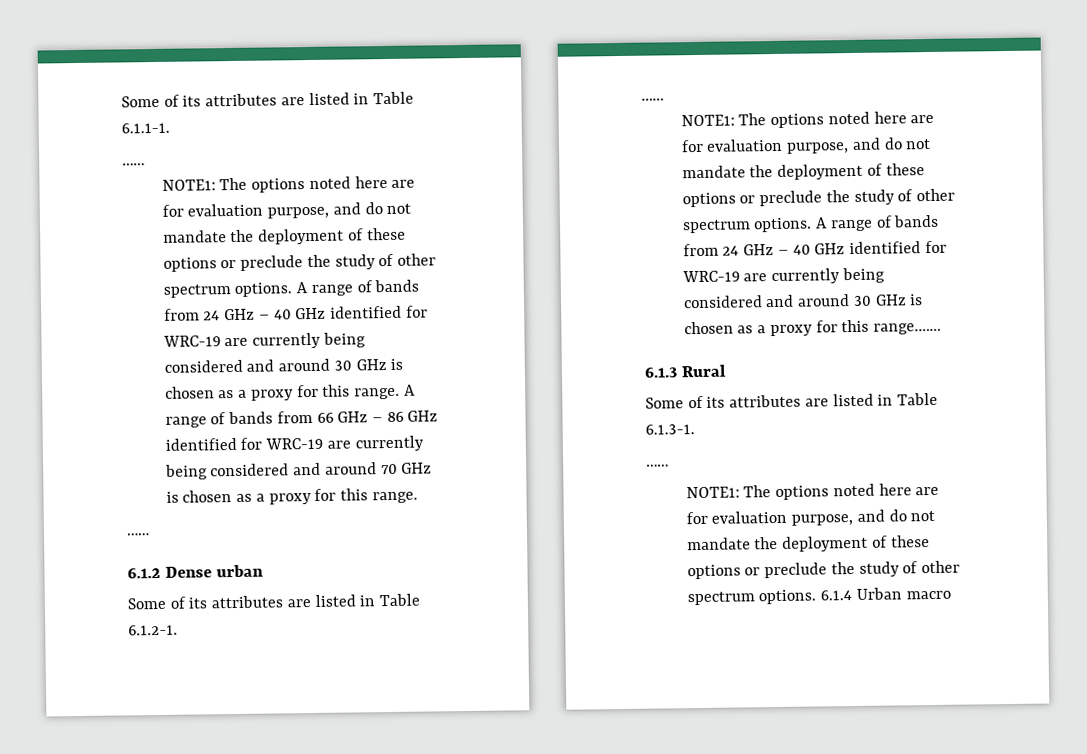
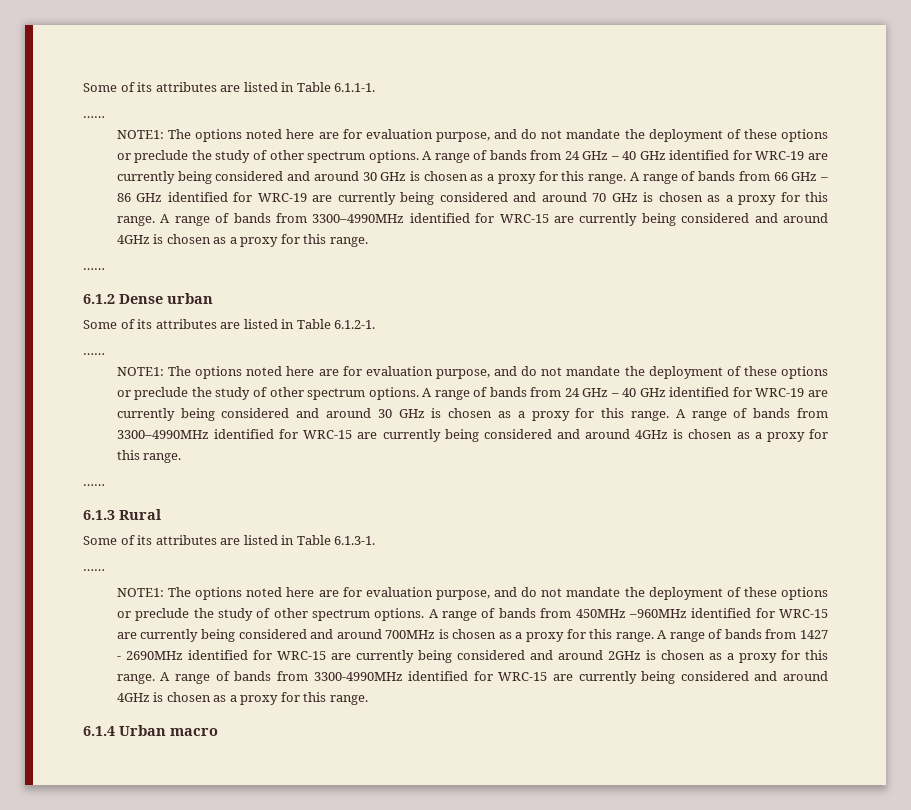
(418, 497) none -> [160,213,828,226] [116,234,368,247] A range of bands from 3300–4990MHz identified for WRC-15 are currently being considered and around 4GHz is chosen as a proxy for this range.
[873,322,942,335] range.…… -> [631,408,828,421] [116,429,829,442] [116,450,182,463] [83,484,105,486] range. A range of bands from 3300–4990MHz identified for WRC-15 are currently being considered and around 4GHz is chosen as a proxy for this range. // ……
(817, 597) none -> [428,608,828,621] [116,629,828,642] [116,650,828,663] [116,671,828,684] [116,692,368,705] A range of bands from 450MHz –960MHz identified for WRC-15 are currently being considered and around 700MHz is chosen as a proxy for this range. A range of bands from 1427 - 2690MHz identified for WRC-15 are currently being considered and around 2GHz is chosen as a proxy for this range. A range of bands from 3300-4990MHz identified for WRC-15 are currently being considered and around 4GHz is chosen as a proxy for this range. //

